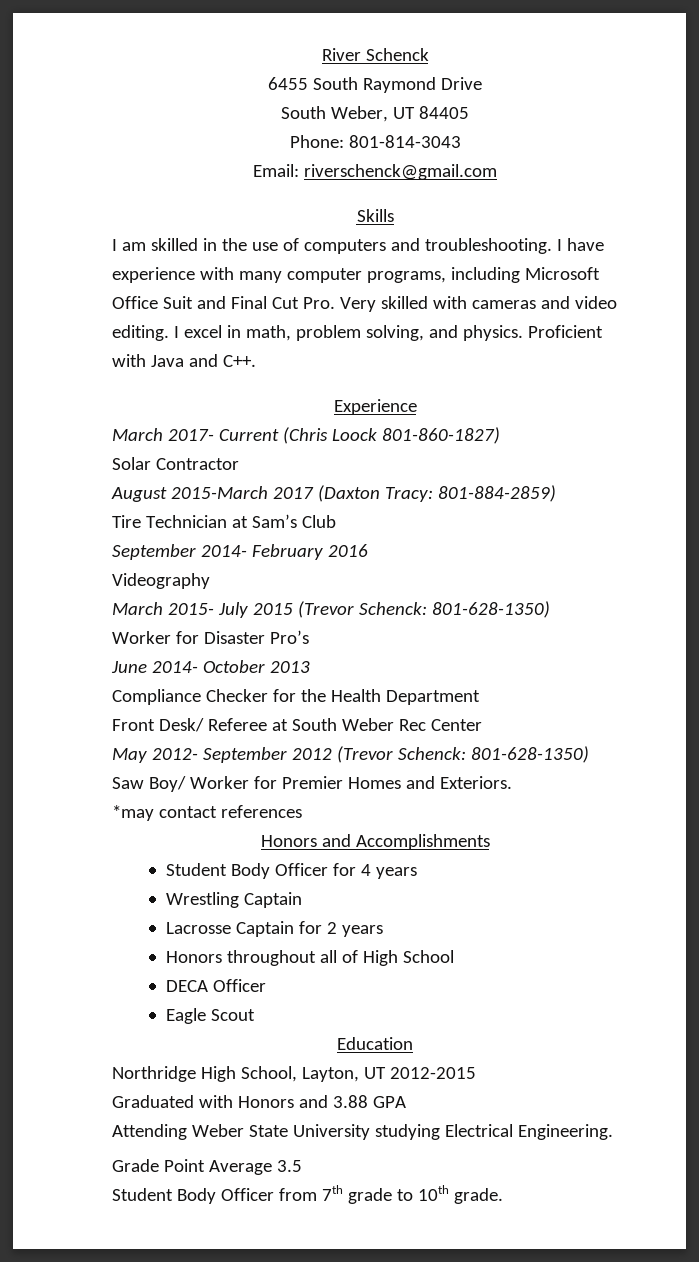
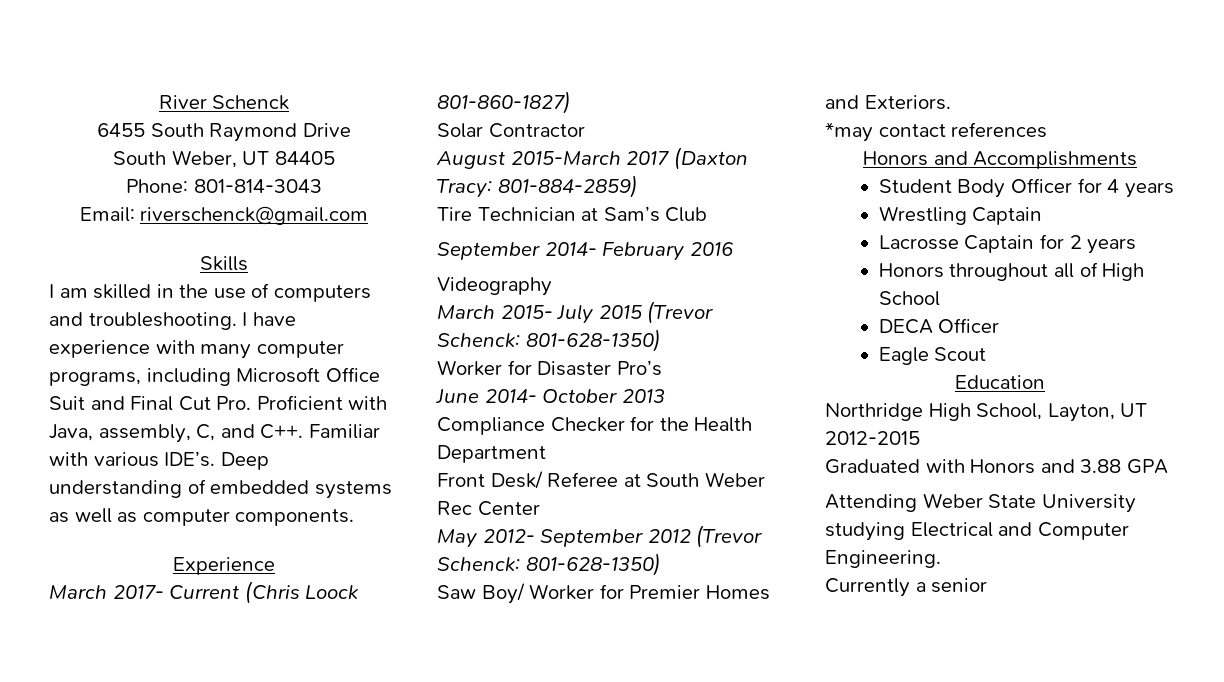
[339,296,617,312] [112,325,603,341] [112,354,256,367] Very skilled with cameras and video editing. I excel in math, problem solving, and physics. Proficient with Java and C++. -> [256,395,388,410] [49,424,380,443] [49,451,269,470] [49,479,392,499] [49,508,355,526] Proficient with Java, assembly, C, and C++. Familiar with various IDE’s. Deep understanding of embedded systems as well as computer components.
(513, 1130) none -> [998,522,1129,540] and Computer
[112,1159,302,1175] [112,1185,503,1204] Grade Point Average 3.5 // Student Body Officer from 7th grade to 10th grade. -> [825,578,988,597] Currently a senior

